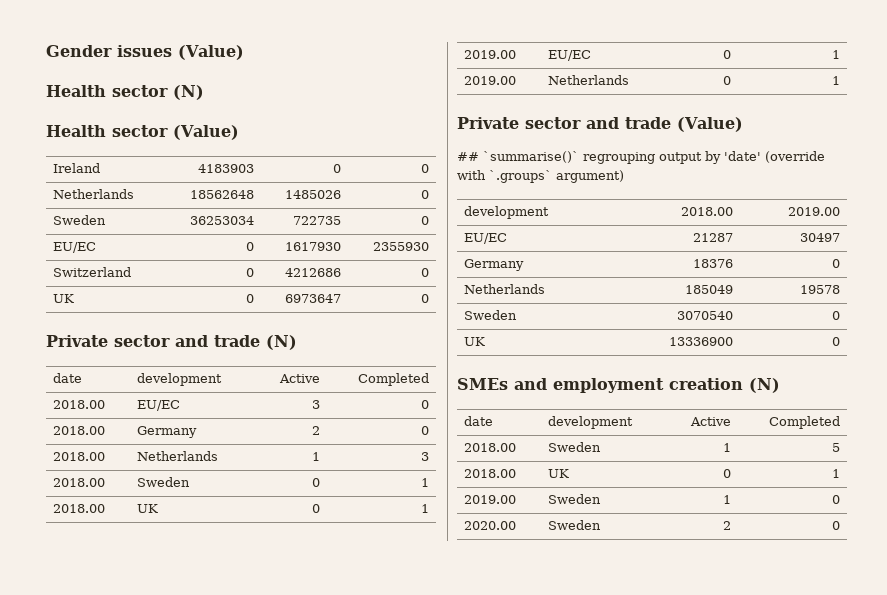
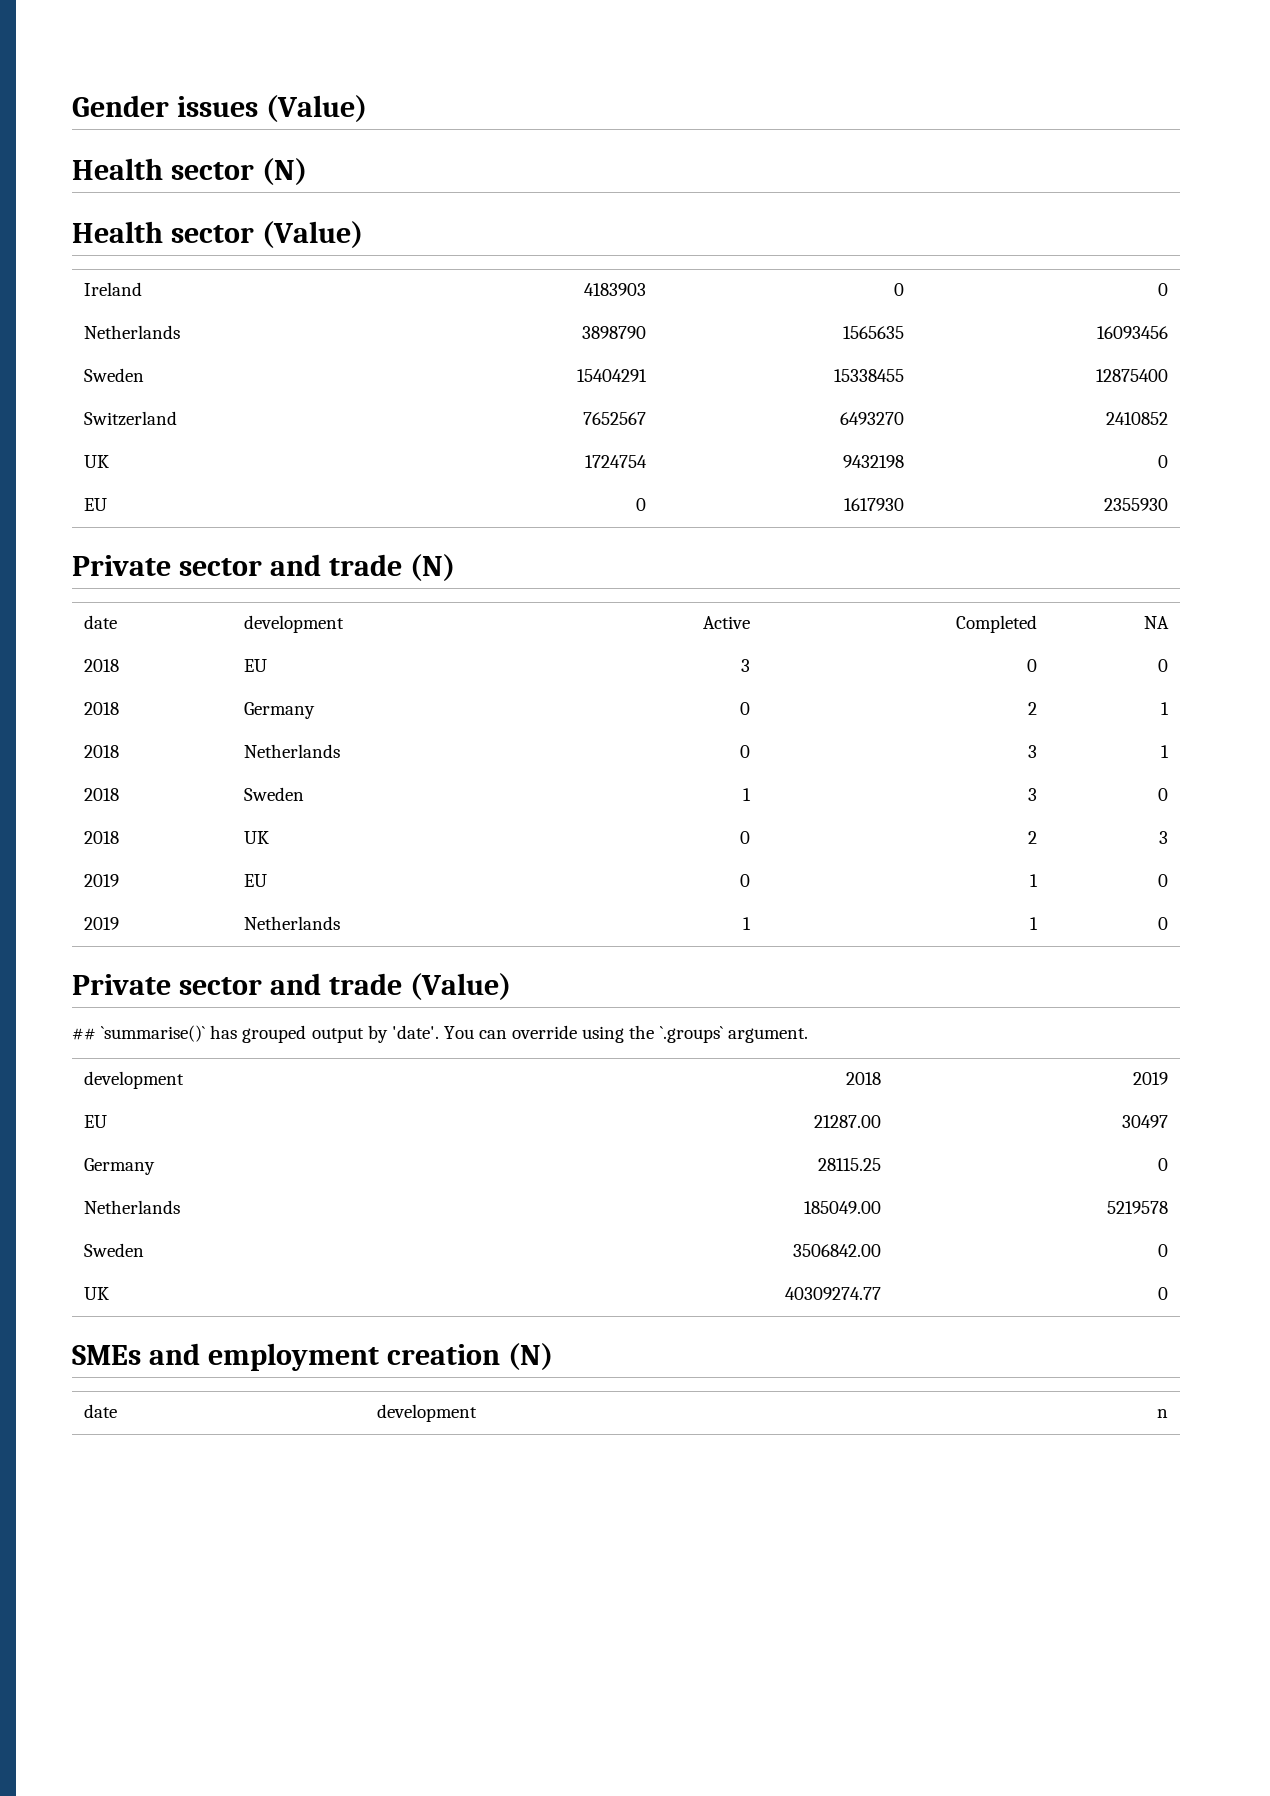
[189,190,254,199] [284,190,341,199] [420,190,429,199] [53,215,107,225] [189,216,254,225] [292,216,341,225] [420,216,429,225] [53,242,97,253] [245,242,254,251] [284,242,341,251] [372,242,429,251] [53,267,132,277] [245,268,254,277] [284,268,341,277] [420,268,429,277] [53,294,75,303] [245,294,254,303] [284,294,341,303] [420,294,429,303] 18562648 | 1485026 | 0 // Sweden | 36253034 | 722735 | 0 // EU/EC | 0 | 1617930 | 2355930 // Switzerland | 0 | 4212686 | 0 // UK | 0 | 6973647 | 0 -> [582,326,647,339] [843,326,905,339] [1097,326,1169,339] [83,368,144,382] [577,369,648,382] [834,369,905,382] [1096,369,1169,382] [83,411,177,426] [583,412,647,425] [840,412,905,425] [1106,412,1169,425] [83,455,109,468] [585,455,648,468] [843,455,905,468] [1158,455,1169,468] [83,498,107,511] [636,498,647,511] [844,498,905,511] [1104,498,1169,511] 3898790 | 1565635 | 16093456 // Sweden | 15404291 | 15338455 | 12875400 // Switzerland | 7652567 | 6493270 | 2410852 // UK | 1724754 | 9432198 | 0 // EU | 0 | 1617930 | 2355930
[53,400,106,409] [137,400,181,411] [311,400,320,409] [420,400,429,409] [53,426,106,435] [137,426,198,438] [311,426,320,435] [420,426,429,435] [53,452,106,461] // 2018.00 | EU/EC | 3 | 0 // 2018.00 | Germany | 2 | 0 // 2018.00 -> [1144,616,1170,629] [83,659,119,672] [243,659,267,672] [741,659,751,672] [1027,659,1038,672] [1158,659,1169,672] [83,702,119,715] [243,702,315,719] [740,702,751,715] [1028,702,1038,715] [1161,702,1170,715] [83,745,119,758] [243,744,340,758] [740,745,751,758] [1028,745,1038,758] [1161,745,1170,758] [83,788,119,801] [243,787,304,801] [743,788,752,801] [1028,788,1038,801] [1158,788,1169,801] [83,831,119,844] [243,831,269,844] [740,831,751,844] [1028,831,1038,844] [1159,831,1169,844] [83,874,119,887] [243,874,267,887] [740,874,751,887] [1030,874,1039,887] [1158,874,1169,887] [83,917,119,930] | NA // 2018 | EU | 3 | 0 | 0 // 2018 | Germany | 0 | 2 | 1 // 2018 | Netherlands | 0 | 3 | 1 // 2018 | Sweden | 1 | 3 | 0 // 2018 | UK | 0 | 2 | 3 // 2019 | EU | 0 | 1 | 0 // 2019
[420,452,429,461] [53,478,106,487] [137,477,191,487] [311,478,320,487] [420,478,429,487] [53,504,106,513] [137,504,159,513] [311,504,320,513] [420,504,429,513] [464,50,517,59] [548,50,592,61] [722,50,731,59] [831,50,840,59] [464,76,517,85] [548,75,630,85] [722,76,731,85] [831,76,840,85] 3 // 2018.00 | Sweden | 0 | 1 // 2018.00 | UK | 0 | 1 // 2019.00 | EU/EC | 0 | 1 // 2019.00 | Netherlands | 0 | 1 -> [1030,917,1039,930] [1158,917,1169,930] 1 | 0
[583,151,825,164] [457,170,624,183] [464,206,550,219] [680,207,733,216] [787,207,840,216] [464,233,508,244] [692,233,733,242] regrouping output by 'date' (override with `.groups` argument) // development | 2018.00 | 2019.00 // EU/EC | 21287 -> [210,1025,808,1043] [83,1071,184,1089] [846,1072,882,1085] [1133,1072,1169,1085] [83,1115,107,1128] [814,1115,882,1128] has grouped output by 'date'. You can override using the `.groups` argument. // development | 2018 | 2019 // EU | 21287.00
[692,259,733,268] [831,259,840,268] [464,284,546,294] [684,285,733,294] [799,285,840,294] [464,310,518,320] [676,311,733,320] [831,311,840,320] [464,337,486,346] [668,337,733,346] 18376 | 0 // Netherlands | 185049 | 19578 // Sweden | 3070540 | 0 // UK | 13336900 -> [818,1158,882,1171] [1158,1158,1169,1171] [83,1200,180,1214] [804,1201,882,1214] [1107,1201,1169,1214] [83,1243,144,1257] [793,1244,882,1257] [1158,1244,1169,1257] [83,1287,109,1300] [785,1287,882,1300] 28115.25 | 0 // Netherlands | 185049.00 | 5219578 // Sweden | 3506842.00 | 0 // UK | 40309274.77
[689,417,731,426] [768,416,840,429] [464,443,517,452] [548,442,602,452] [722,443,731,452] [831,443,840,452] [464,469,517,478] [548,469,570,478] [722,469,731,478] [831,469,840,478] [464,495,517,504] [548,494,602,504] [722,495,731,504] [831,495,840,504] [464,521,517,530] [548,520,602,530] [722,521,731,530] [831,521,840,530] Active | Completed // 2018.00 | Sweden | 1 | 5 // 2018.00 | UK | 0 | 1 // 2019.00 | Sweden | 1 | 0 // 2020.00 | Sweden | 2 | 0 -> [1157,1409,1169,1418] n

